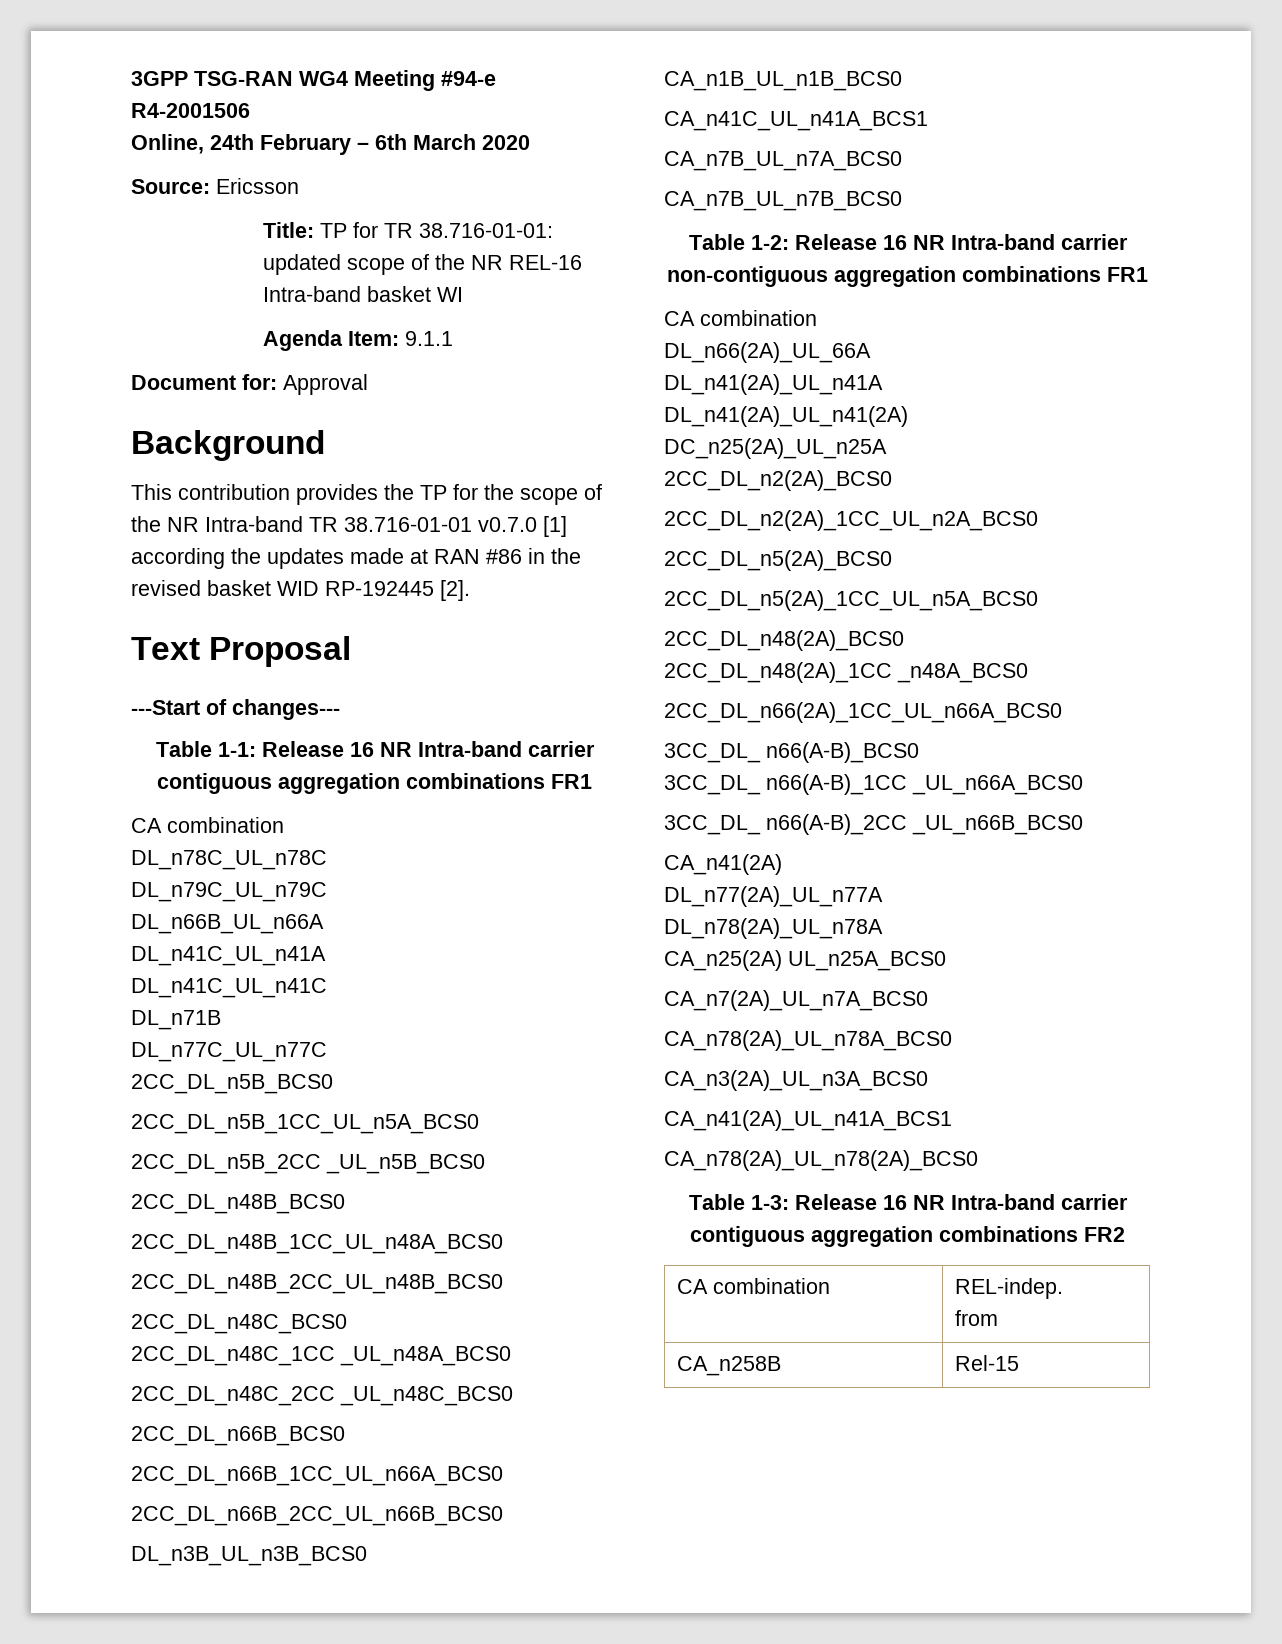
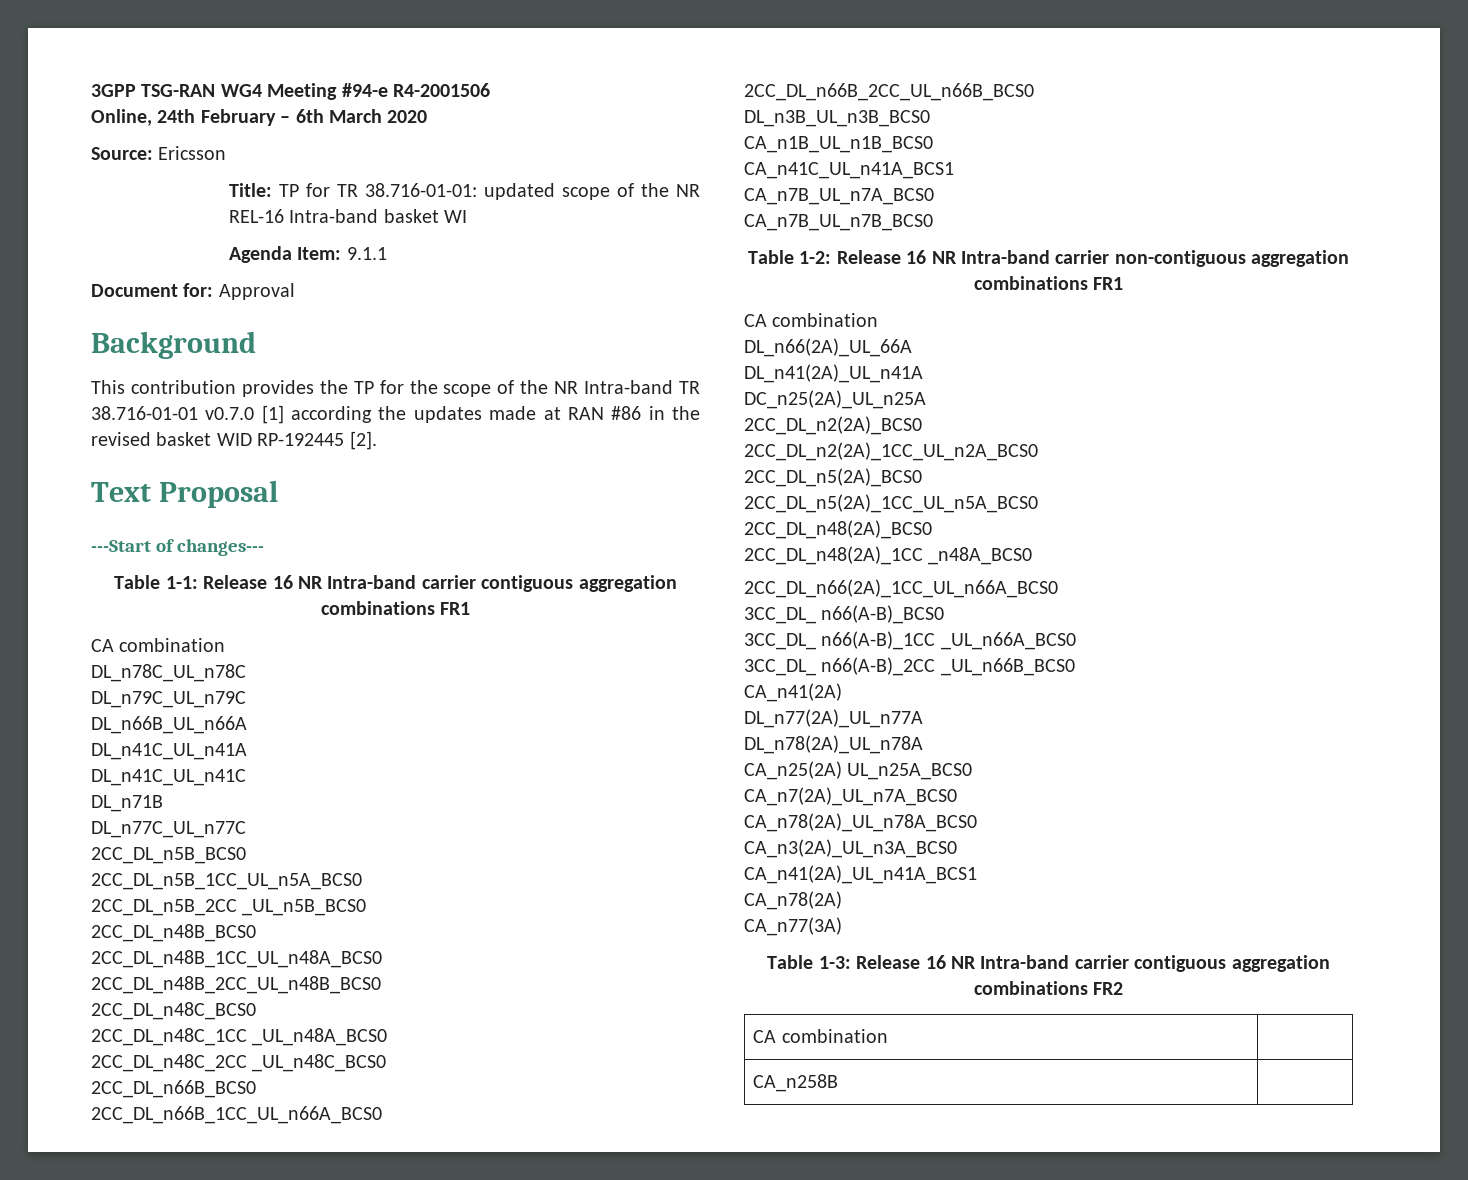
[664,406,908,427] // DL_n41(2A)_UL_n41(2A) -> (923, 373) none
[664,1150,978,1171] CA_n78(2A)_UL_n78(2A)_BCS0 -> [744,891,842,910] [744,917,842,936] CA_n78(2A) // CA_n77(3A)
[954,1278,1063,1299] [954,1310,998,1326] REL-indep. // from -> (888, 1036) none
[954,1355,1019,1371] Rel-15 -> (839, 1083) none

